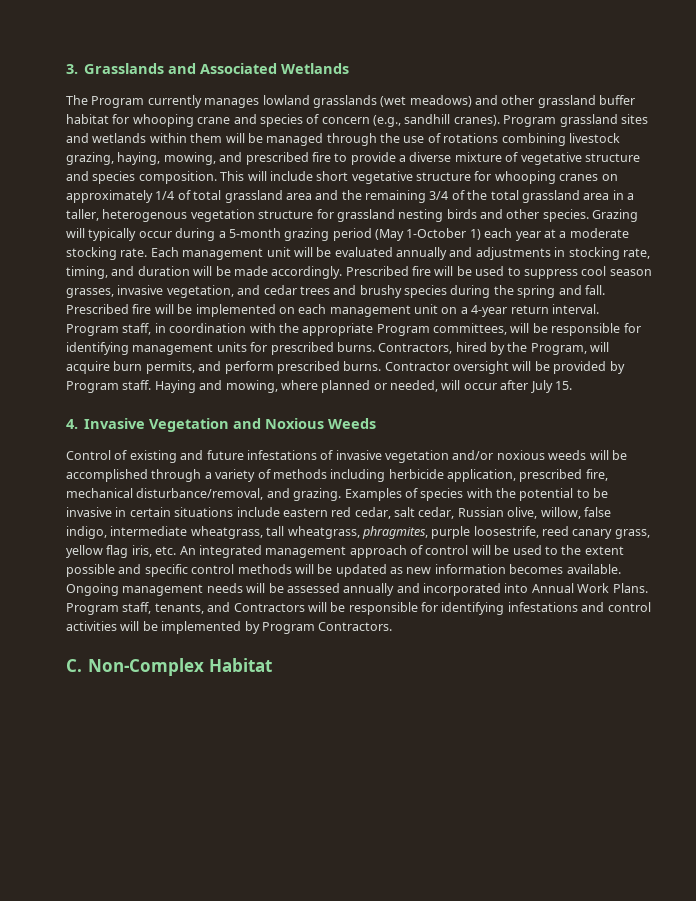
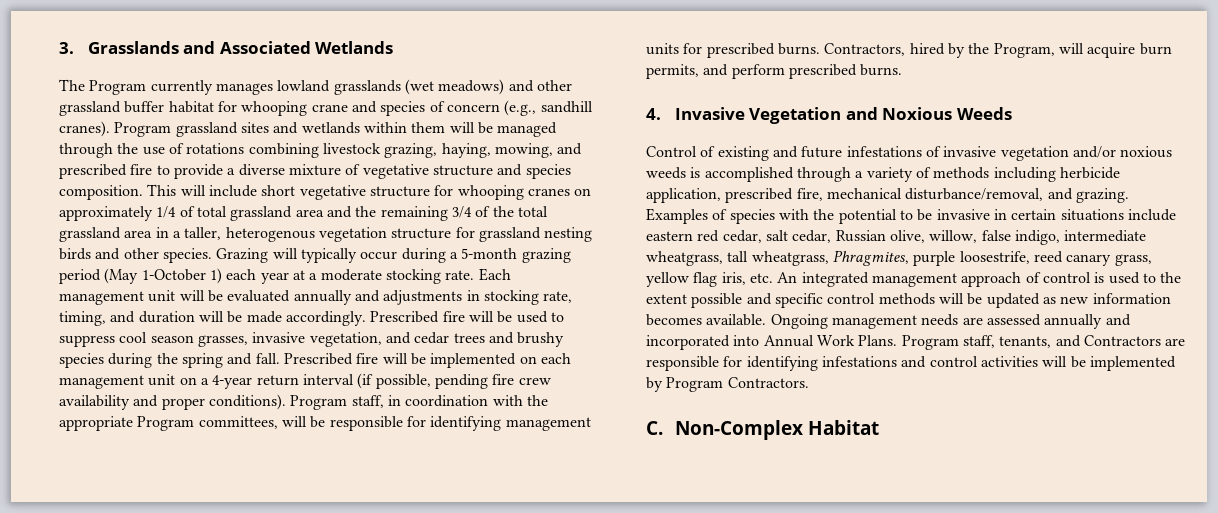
[551,304,599,314] interval. -> [302,373,551,389] [59,394,286,410] interval (if possible, pending fire crew availability and proper conditions).
[384,361,625,374] [66,380,572,393] Contractor oversight will be provided by Program staff. Haying and mowing, where planned or needed, will occur after July 15. -> (903, 70) none
[589,450,627,460] will be -> [690,167,701,178] is
[361,526,428,539] phragmites, -> [832,250,909,266] Phragmites,
[471,545,510,555] will be -> [1094,272,1105,283] is
[246,583,284,593] will be -> [962,317,983,325] are
[307,602,346,612] will be -> [1165,338,1186,346] are

